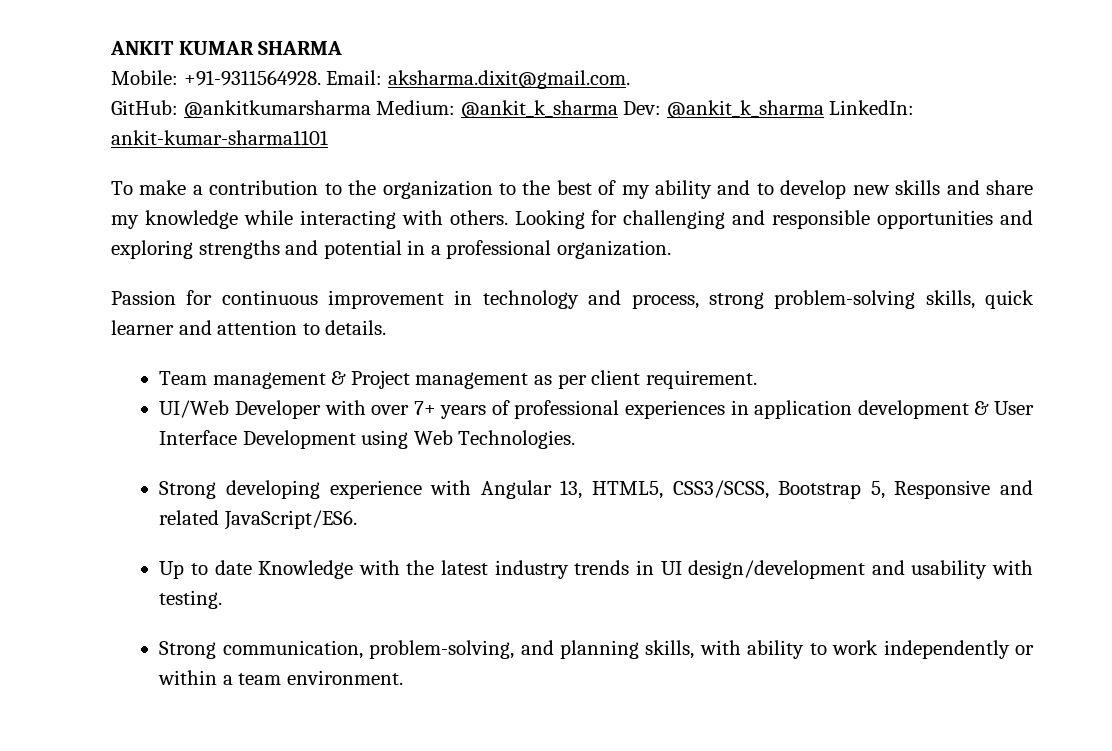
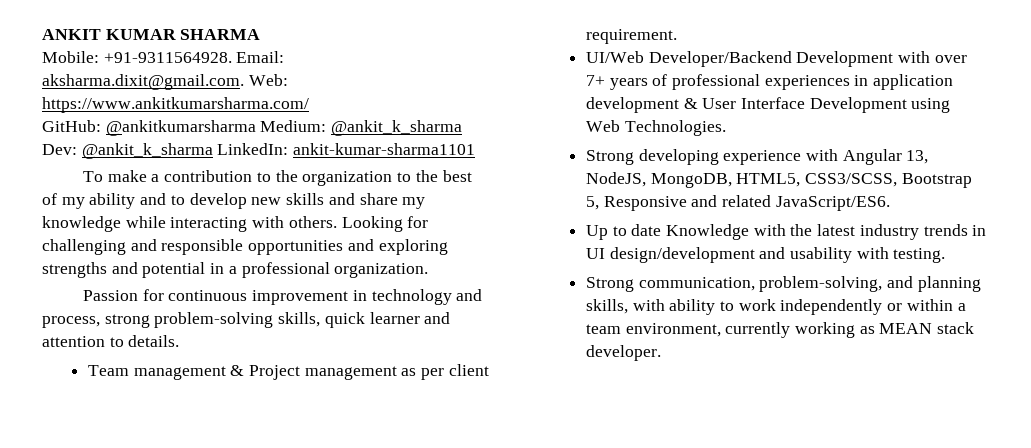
(630, 79) none -> [248,74,288,86] [42,97,309,113] Web: https://www.ankitkumarsharma.com/
[234,400,321,419] Developer -> [648,51,894,67] Developer/Backend Development
(583, 489) none -> [585,172,732,188] NodeJS, MongoDB,
[286,670,403,685] environment. -> [625,322,975,338] [585,345,661,361] environment, currently working as MEAN stack developer.

